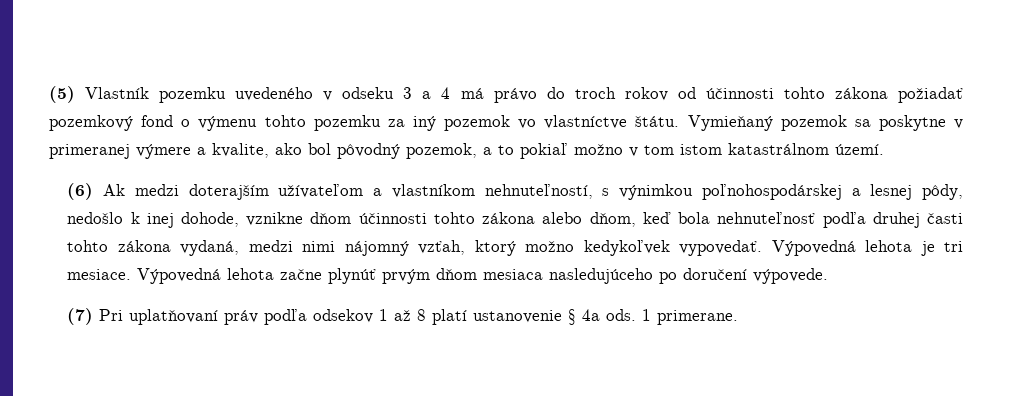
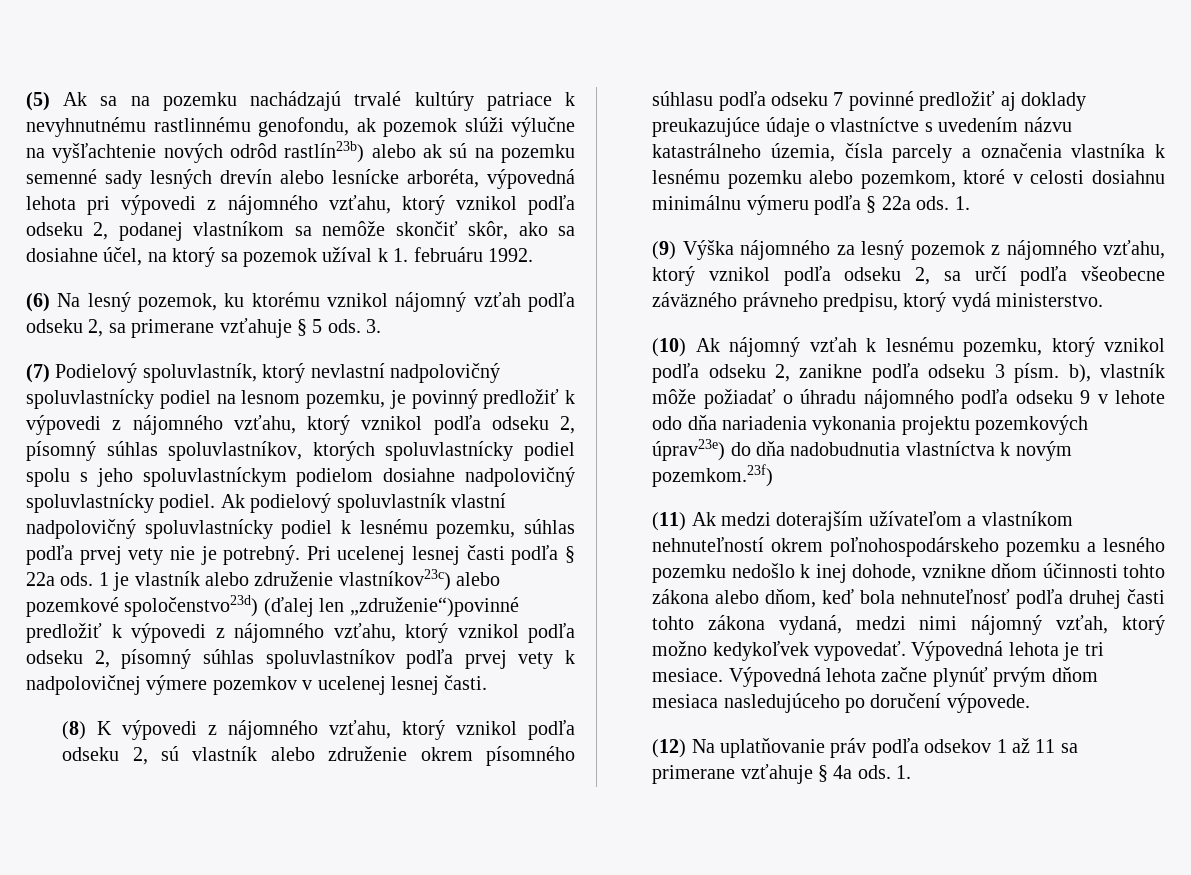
[85,87,963,103] [49,115,963,131] [49,143,884,159] [67,183,94,200] Vlastník pozemku uvedeného v odseku 3 a 4 má právo do troch rokov od účinnosti tohto zákona požiadať pozemkový fond o výmenu tohto pozemku za iný pozemok vo vlastníctve štátu. Vymieňaný pozemok sa poskytne v primeranej výmere a kvalite, ako bol pôvodný pozemok, a to pokiaľ možno v tom istom katastrálnom území. // (6) -> [63,91,575,111] [26,117,575,137] [26,141,575,163] [26,169,575,189] [26,195,575,215] [26,221,576,241] [26,247,533,267] [26,292,575,312] [26,318,382,338] [26,363,500,383] [26,389,575,409] [26,415,575,435] [26,441,575,461] [26,467,575,487] [26,493,506,513] [26,519,576,539] [26,545,575,565] [26,569,501,591] [26,595,519,617] [26,623,575,643] [26,649,575,669] [26,675,488,695] [62,720,575,740] [62,746,575,766] [652,91,1086,111] [652,117,1072,137] [652,143,1165,163] [652,169,1165,189] [652,195,970,215] [652,240,1165,260] [652,266,1165,286] [652,292,1104,312] [652,337,1165,357] [652,363,1165,383] [652,389,1165,409] [652,415,1089,435] [652,439,1072,461] [652,464,774,487] [652,512,687,531] Ak sa na pozemku nachádzajú trvalé kultúry patriace k nevyhnutnému rastlinnému genofondu, ak pozemok slúži výlučne na vyšľachtenie nových odrôd rastlín23b) alebo ak sú na pozemku semenné sady lesných drevín alebo lesnícke arboréta, výpovedná lehota pri výpovedi z nájomného vzťahu, ktorý vznikol podľa odseku 2, podanej vlastníkom sa nemôže skončiť skôr, ako sa dosiahne účel, na ktorý sa pozemok užíval k 1. februáru 1992. // (6) Na lesný pozemok, ku ktorému vznikol nájomný vzťah podľa odseku 2, sa primerane vzťahuje § 5 ods. 3. // (7) Podielový spoluvlastník, ktorý nevlastní nadpolovičný spoluvlastnícky podiel na lesnom pozemku, je povinný predložiť k výpovedi z nájomného vzťahu, ktorý vznikol podľa odseku 2, písomný súhlas spoluvlastníkov, ktorých spoluvlastnícky podiel spolu s jeho spoluvlastníckym podielom dosiahne nadpolovičný spoluvlastnícky podiel. Ak podielový spoluvlastník vlastní nadpolovičný spoluvlastnícky podiel k lesnému pozemku, súhlas podľa prvej vety nie je potrebný. Pri ucelenej lesnej časti podľa § 22a ods. 1 je vlastník alebo združenie vlastníkov23c) alebo pozemkové spoločenstvo23d) (ďalej len „združenie“)povinné predložiť k výpovedi z nájomného vzťahu, ktorý vznikol podľa odseku 2, písomný súhlas spoluvlastníkov podľa prvej vety k nadpolovičnej výmere pozemkov v ucelenej lesnej časti. // (8) K výpovedi z nájomného vzťahu, ktorý vznikol podľa odseku 2, sú vlastník alebo združenie okrem písomného súhlasu podľa odseku 7 povinné predložiť aj doklady preukazujúce údaje o vlastníctve s uvedením názvu katastrálneho územia, čísla parcely a označenia vlastníka k lesnému pozemku alebo pozemkom, ktoré v celosti dosiahnu minimálnu výmeru podľa § 22a ods. 1. // (9) Výška nájomného za lesný pozemok z nájomného vzťahu, ktorý vznikol podľa odseku 2, sa určí podľa všeobecne záväzného právneho predpisu, ktorý vydá ministerstvo. // (10) Ak nájomný vzťah k lesnému pozemku, ktorý vznikol podľa odseku 2, zanikne podľa odseku 3 písm. b), vlastník môže požiadať o úhradu nájomného podľa odseku 9 v lehote odo dňa nariadenia vykonania projektu pozemkových úprav23e) do dňa nadobudnutia vlastníctva k novým pozemkom.23f) // (11)
[484,184,963,200] nehnuteľností, s výnimkou poľnohospodárskej a lesnej pôdy, -> [652,537,1165,557] [652,564,727,583] nehnuteľností okrem poľnohospodárskeho pozemku a lesného pozemku
[67,308,219,325] (7) Pri uplatňovaní -> [652,738,825,758] (12) Na uplatňovanie
[417,309,563,325] 8 platí ustanovenie -> [1035,739,1078,753] [652,764,813,784] 11 sa primerane vzťahuje
[642,309,739,325] 1 primerane. -> [896,765,912,779] 1.

